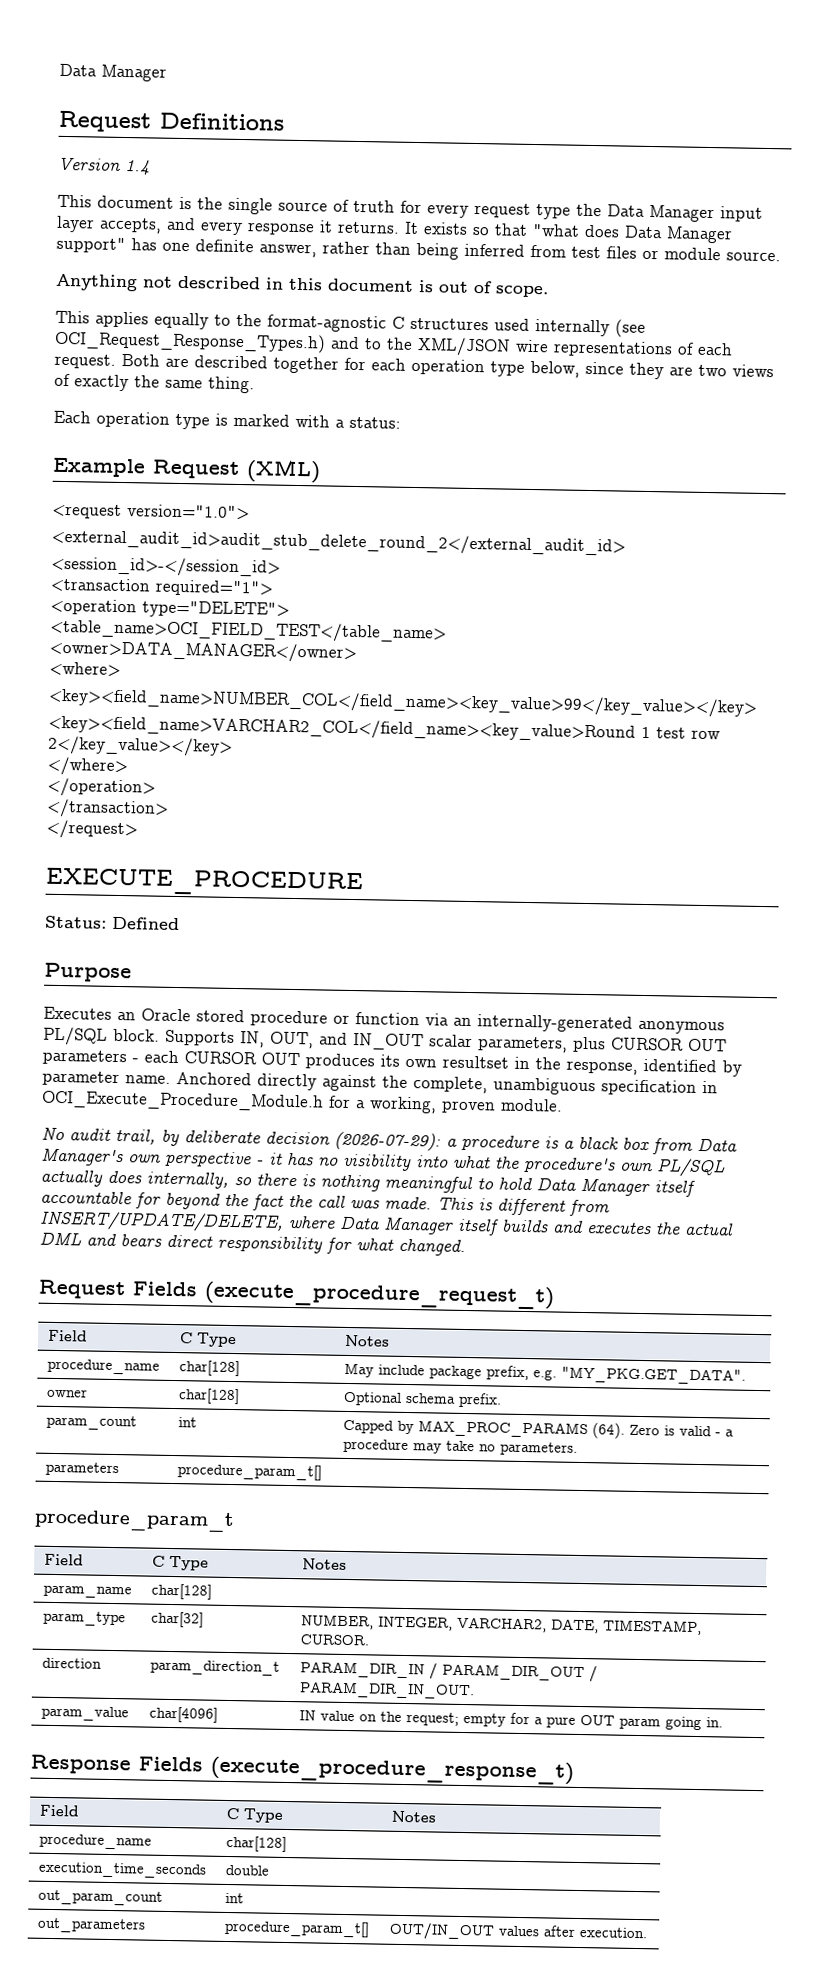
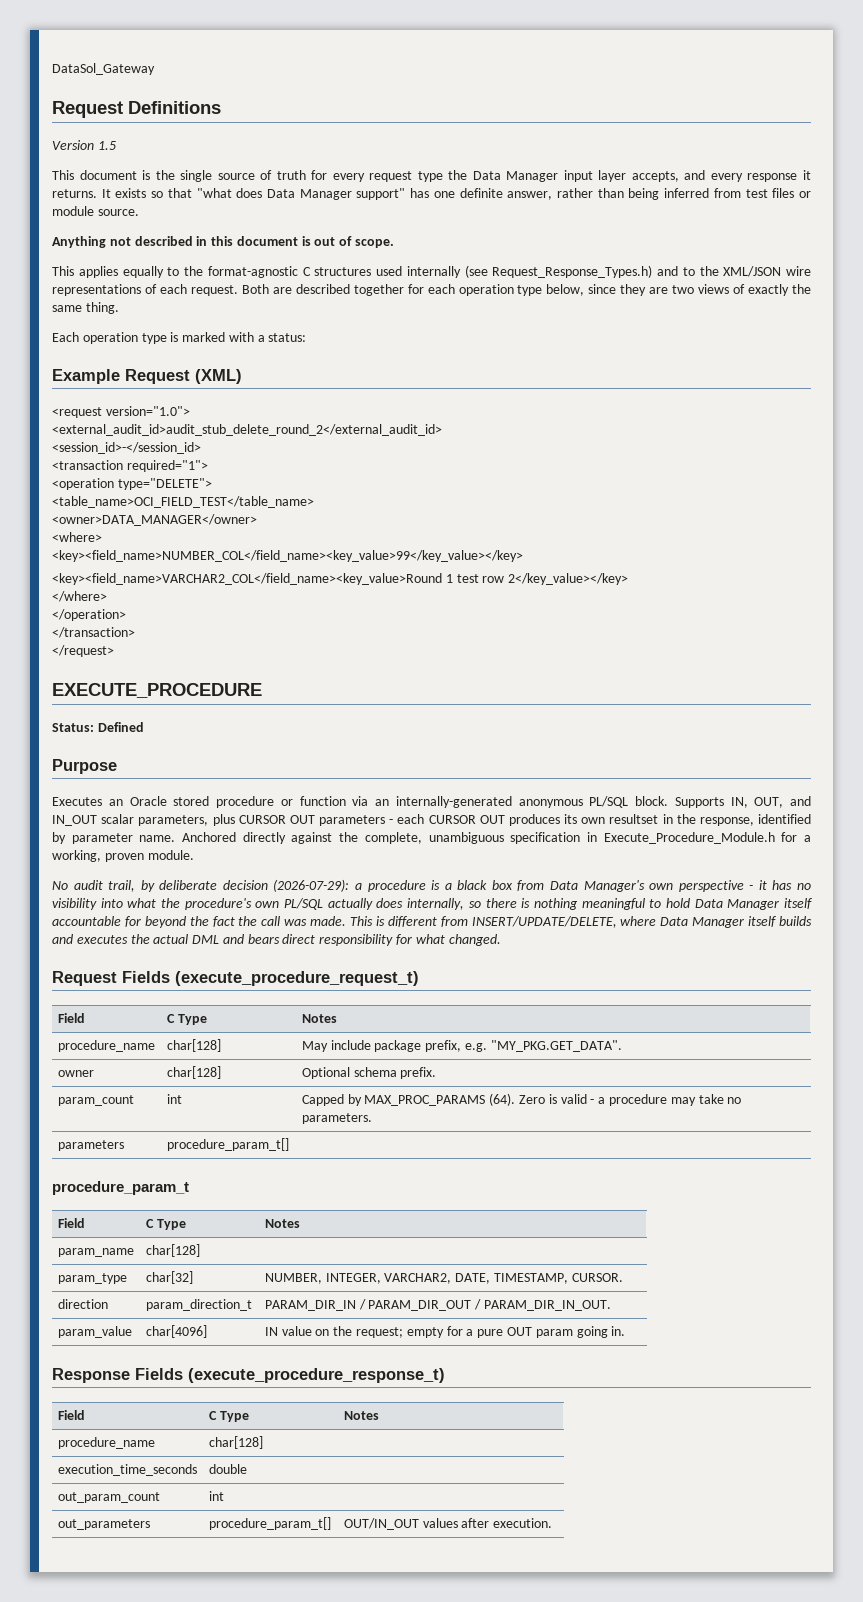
[59,63,167,82] Data Manager -> [52,63,155,75] DataSol_Gateway
[124,159,150,176] 1.4 -> [97,141,116,150] 1.5
[54,330,326,354] OCI_Request_Response_Types.h) -> [492,265,653,278] Request_Response_Types.h)
[41,1090,324,1112] OCI_Execute_Procedure_Module.h -> [603,832,775,844] Execute_Procedure_Module.h

